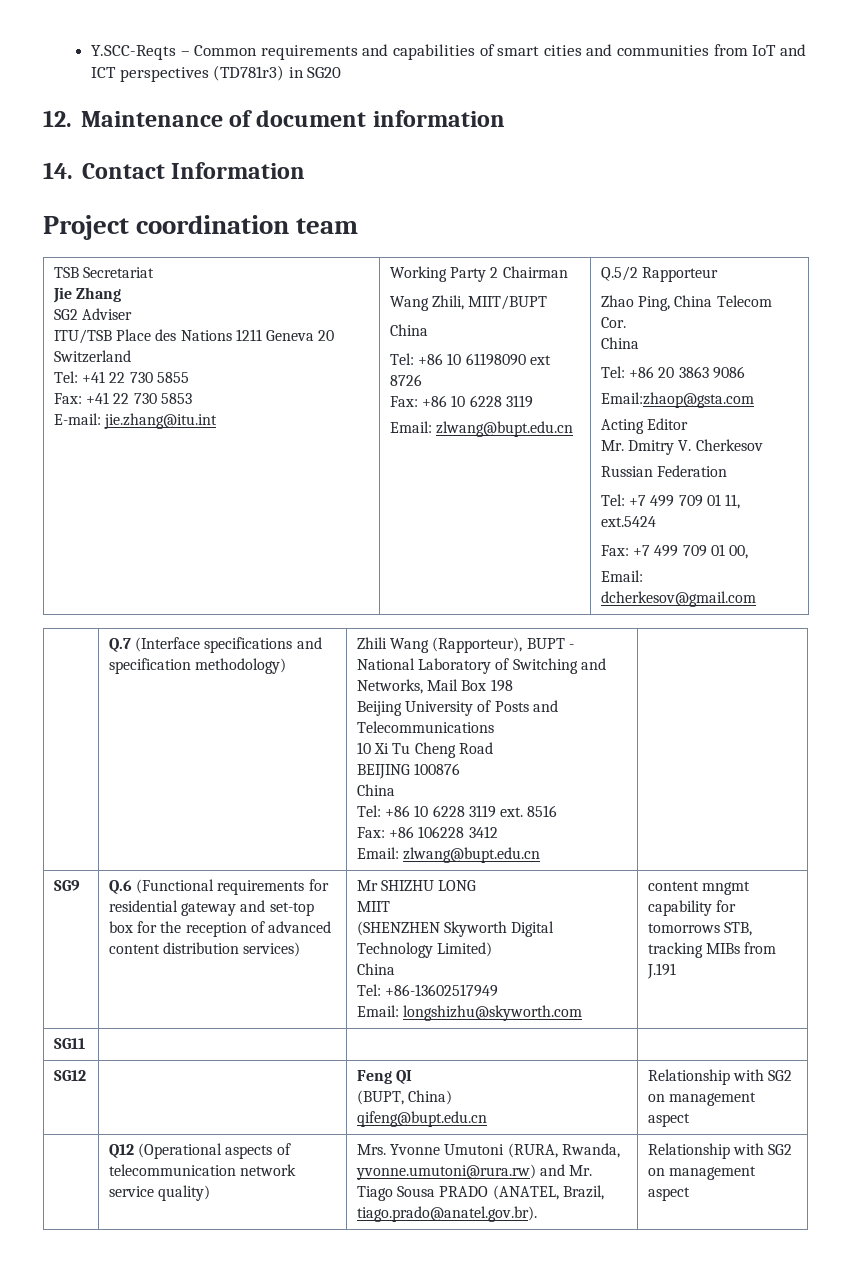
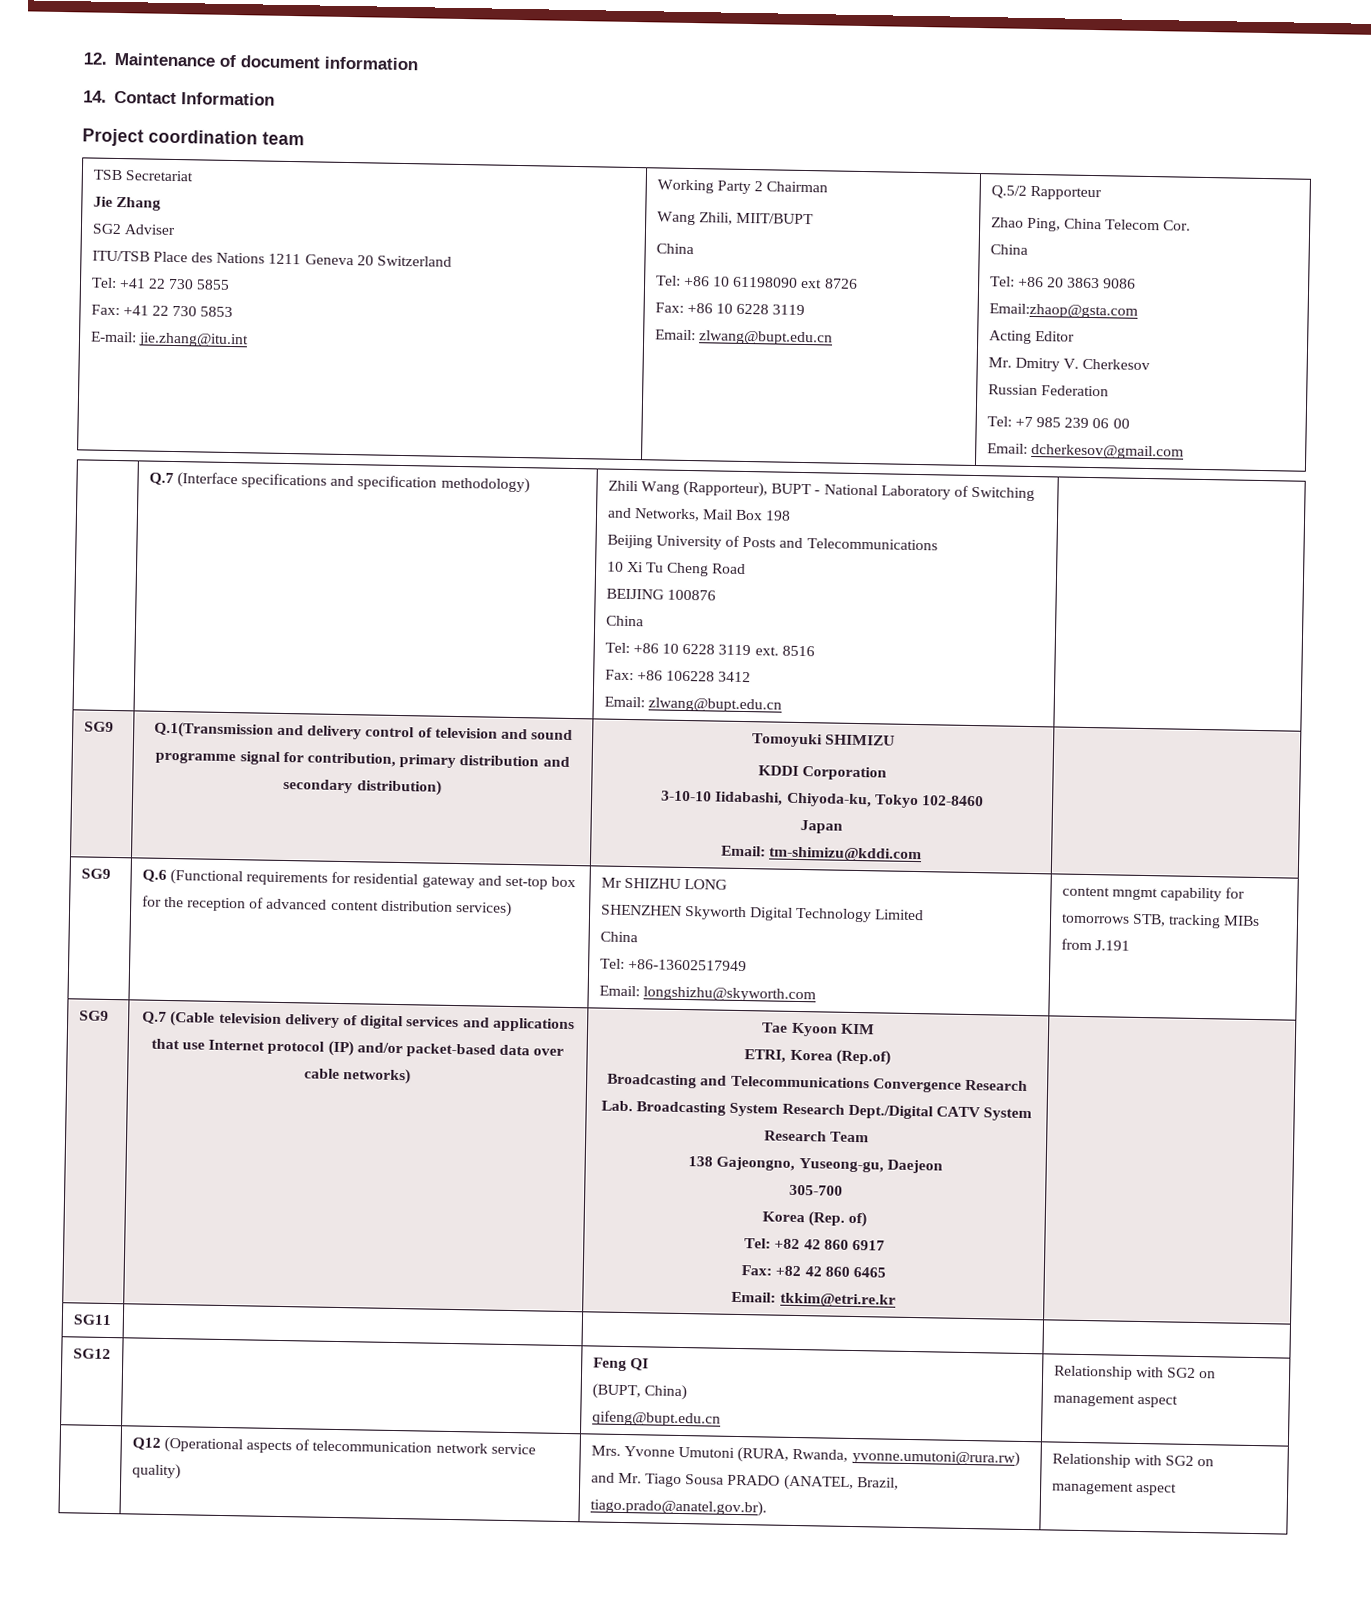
[91,44,806,60] [91,65,342,82] Y.SCC-Reqts – Common requirements and capabilities of smart cities and communities from IoT and ICT perspectives (TD781r3) in SG20 // -> (83, 58) none
[650,494,740,509] [601,516,657,527] [601,544,748,559] 499 709 01 11, ext.5424 // Fax: +7 499 709 01 00, -> [1035,417,1130,429] 985 239 06 00
(541, 855) none -> [83,721,114,733] [153,721,574,741] [155,751,570,768] [283,778,442,796] [751,733,896,748] [757,765,888,781] [661,790,984,809] [800,820,843,834] [720,845,923,863] // SG9 | Q.1(Transmission and delivery control of television and sound programme signal for contribution, primary distribution and secondary distribution) | Tomoyuki SHIMIZU // KDDI Corporation // 3-10-10 Iidabashi, Chiyoda-ku, Tokyo 102-8460 // Japan // Email: tm-shimizu@kddi.com |
[357,901,391,912] [357,921,441,936] MIIT // (SHENZHEN -> [600,904,682,916] SHENZHEN
[437,942,493,957] Limited) -> [875,909,925,921] Limited
(677, 971) none -> [78,1010,109,1021] [142,1011,575,1033] [150,1038,565,1058] [303,1068,412,1085] [762,1022,875,1037] [744,1049,891,1066] [607,1073,1028,1093] [600,1100,1033,1122] [763,1130,870,1143] [688,1156,943,1174] [788,1184,843,1196] [761,1211,868,1228] [744,1238,885,1251] [741,1265,886,1278] [731,1291,896,1308] // SG9 | Q.7 (Cable television delivery of digital services and applications that use Internet protocol (IP) and/or packet-based data over cable networks) | Tae Kyoon KIM // ETRI, Korea (Rep.of) // Broadcasting and Telecommunications Convergence Research Lab. Broadcasting System Research Dept./Digital CATV System Research Team // 138 Gajeongno, Yuseong-gu, Daejeon // 305-700 // Korea (Rep. of) // Tel: +82 42 860 6917 // Fax: +82 42 860 6465 // Email: tkkim@etri.re.kr |

